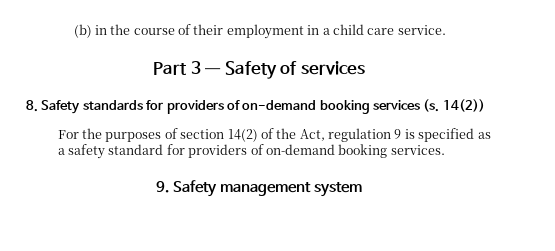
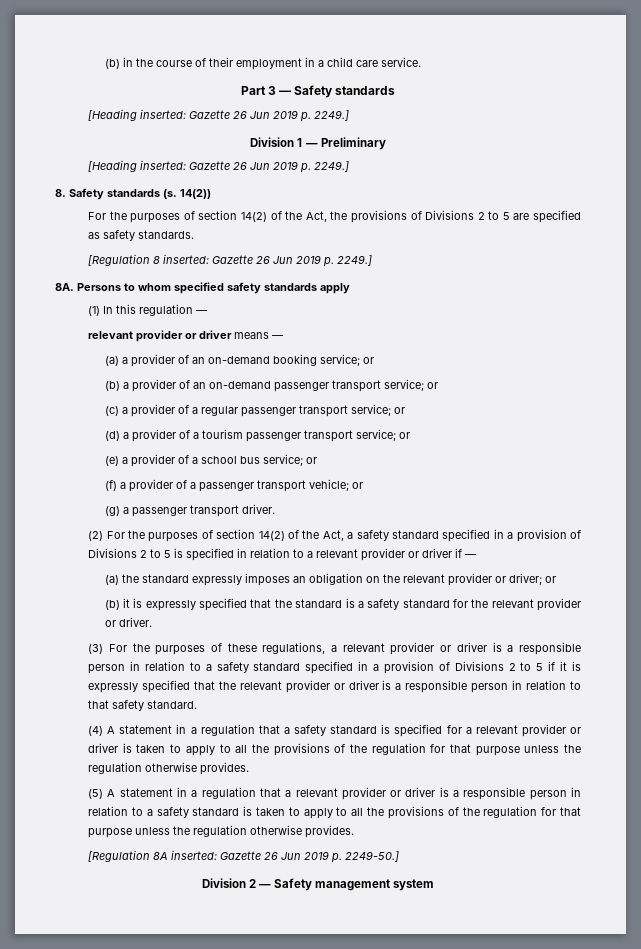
[280,61,365,75] [26,100,420,114] of services // 8. Safety standards for providers of on-demand booking services -> [335,86,396,95] [88,109,350,122] [250,137,386,150] [88,160,350,173] [55,188,160,200] standards // [Heading inserted: Gazette 26 Jun 2019 p. 2249.] // Division 1 — Preliminary // [Heading inserted: Gazette 26 Jun 2019 p. 2249.] // 8. Safety standards
[328,128,491,142] [57,144,445,159] [156,181,170,193] regulation 9 is specified as a safety standard for providers of on-demand booking services. // 9. -> [330,210,581,223] [88,230,195,241] [88,254,373,267] [55,282,350,294] [88,304,208,316] [88,330,284,342] [104,354,374,367] [104,379,438,392] [104,404,405,417] [104,429,410,442] [104,454,317,467] [104,479,363,492] [104,504,275,517] [88,529,582,542] [88,548,477,561] [104,573,556,586] [104,598,581,611] [104,617,152,627] [88,642,581,655] [88,661,581,674] [88,680,581,693] [88,700,198,711] [88,724,582,737] [88,743,582,756] [88,762,250,775] [88,787,582,800] [88,806,581,819] [88,825,355,838] [88,850,400,863] [201,878,271,888] the provisions of Divisions 2 to 5 are specified as safety standards. // [Regulation 8 inserted: Gazette 26 Jun 2019 p. 2249.] // 8A. Persons to whom specified safety standards apply // (1) In this regulation — // relevant provider or driver means — // (a) a provider of an on-demand booking service; or // (b) a provider of an on-demand passenger transport service; or // (c) a provider of a regular passenger transport service; or // (d) a provider of a tourism passenger transport service; or // (e) a provider of a school bus service; or // (f) a provider of a passenger transport vehicle; or // (g) a passenger transport driver. // (2) For the purposes of section 14(2) of the Act, a safety standard specified in a provision of Divisions 2 to 5 is specified in relation to a relevant provider or driver if — // (a) the standard expressly imposes an obligation on the relevant provider or driver; or // (b) it is expressly specified that the standard is a safety standard for the relevant provider or driver. // (3) For the purposes of these regulations, a relevant provider or driver is a responsible person in relation to a safety standard specified in a provision of Divisions 2 to 5 if it is expressly specified that the relevant provider or driver is a responsible person in relation to that safety standard. // (4) A statement in a regulation that a safety standard is specified for a relevant provider or driver is taken to apply to all the provisions of the regulation for that purpose unless the regulation otherwise provides. // (5) A statement in a regulation that a relevant provider or driver is a responsible person in relation to a safety standard is taken to apply to all the provisions of the regulation for that purpose unless the regulation otherwise provides. // [Regulation 8A inserted: Gazette 26 Jun 2019 p. 2249-50.] // Division 2 —

